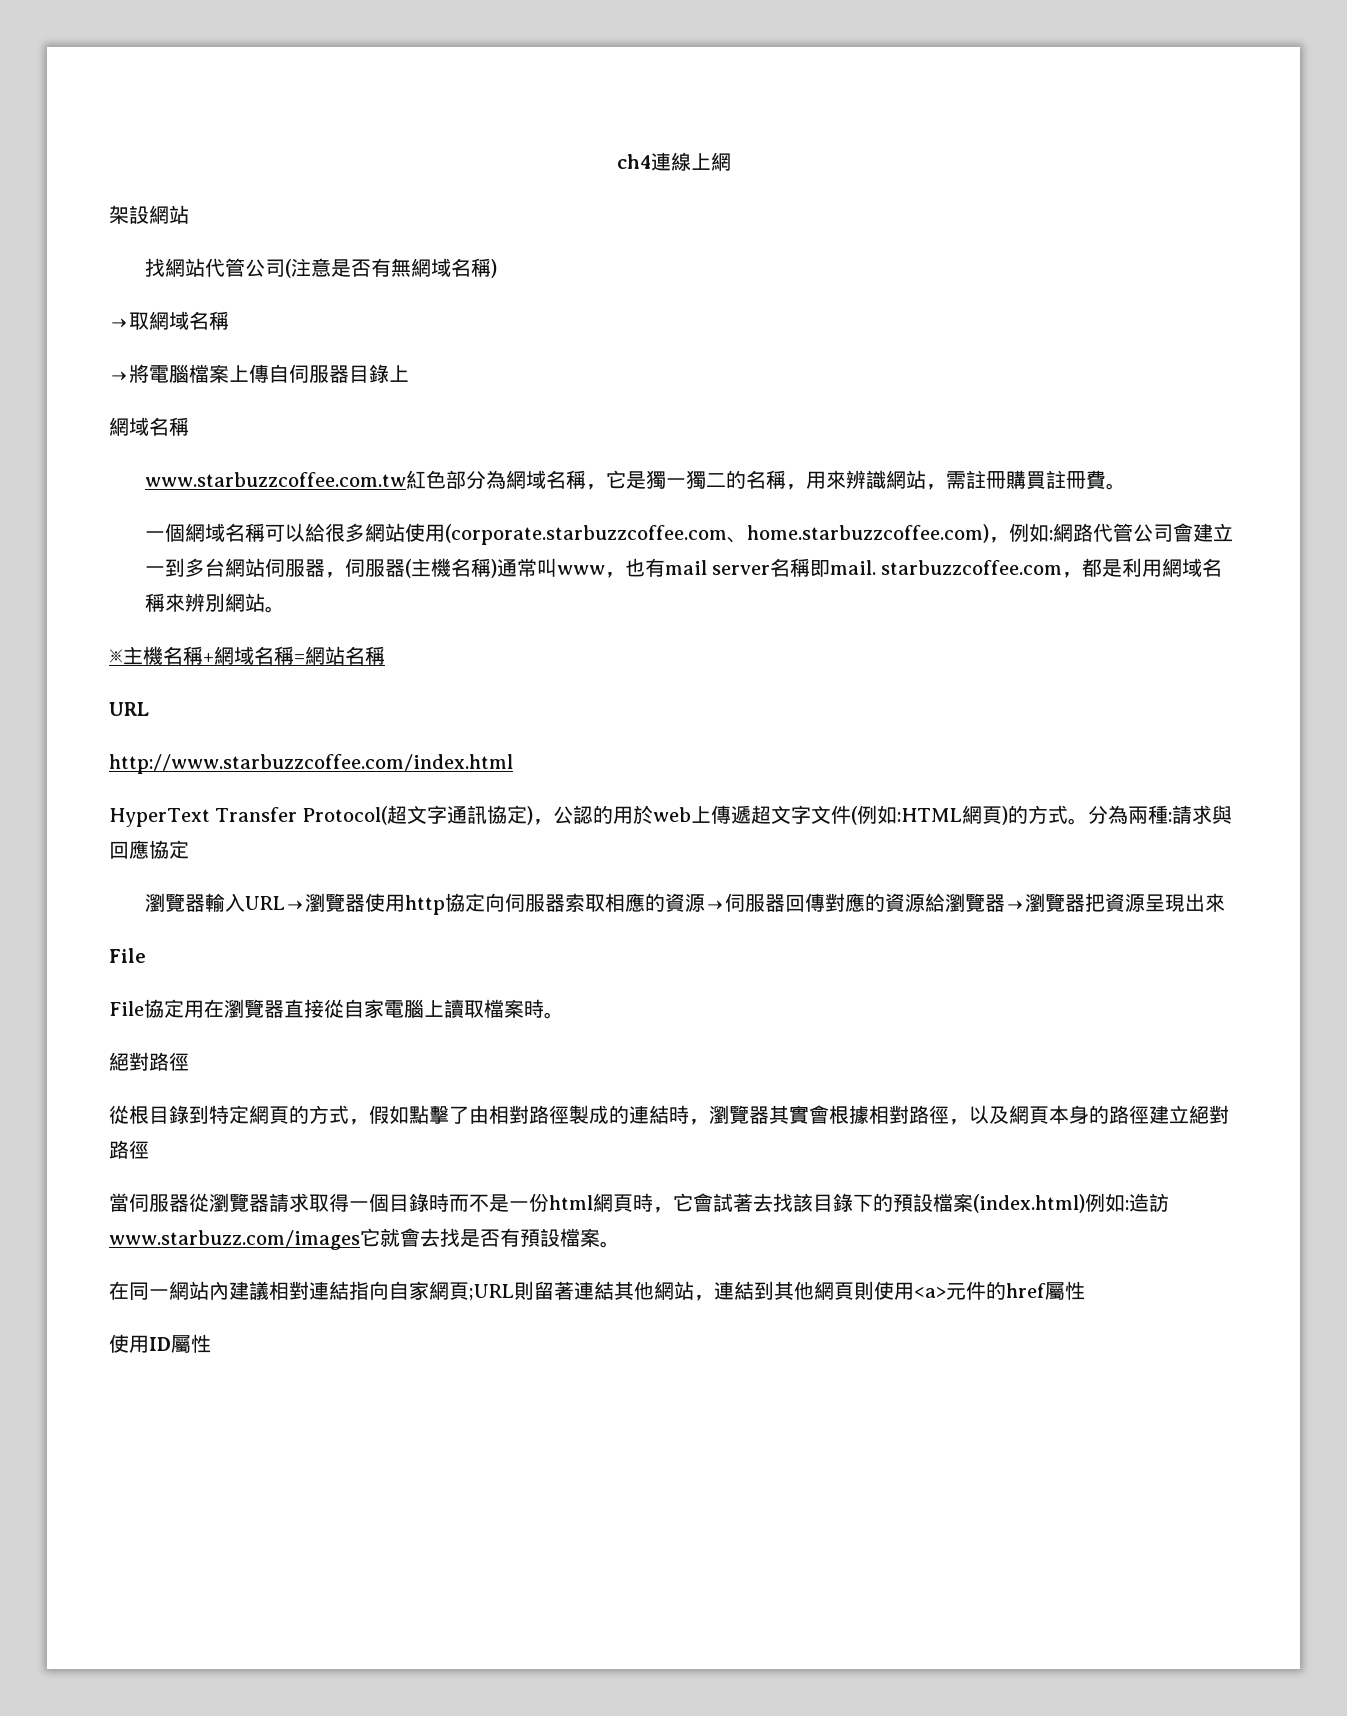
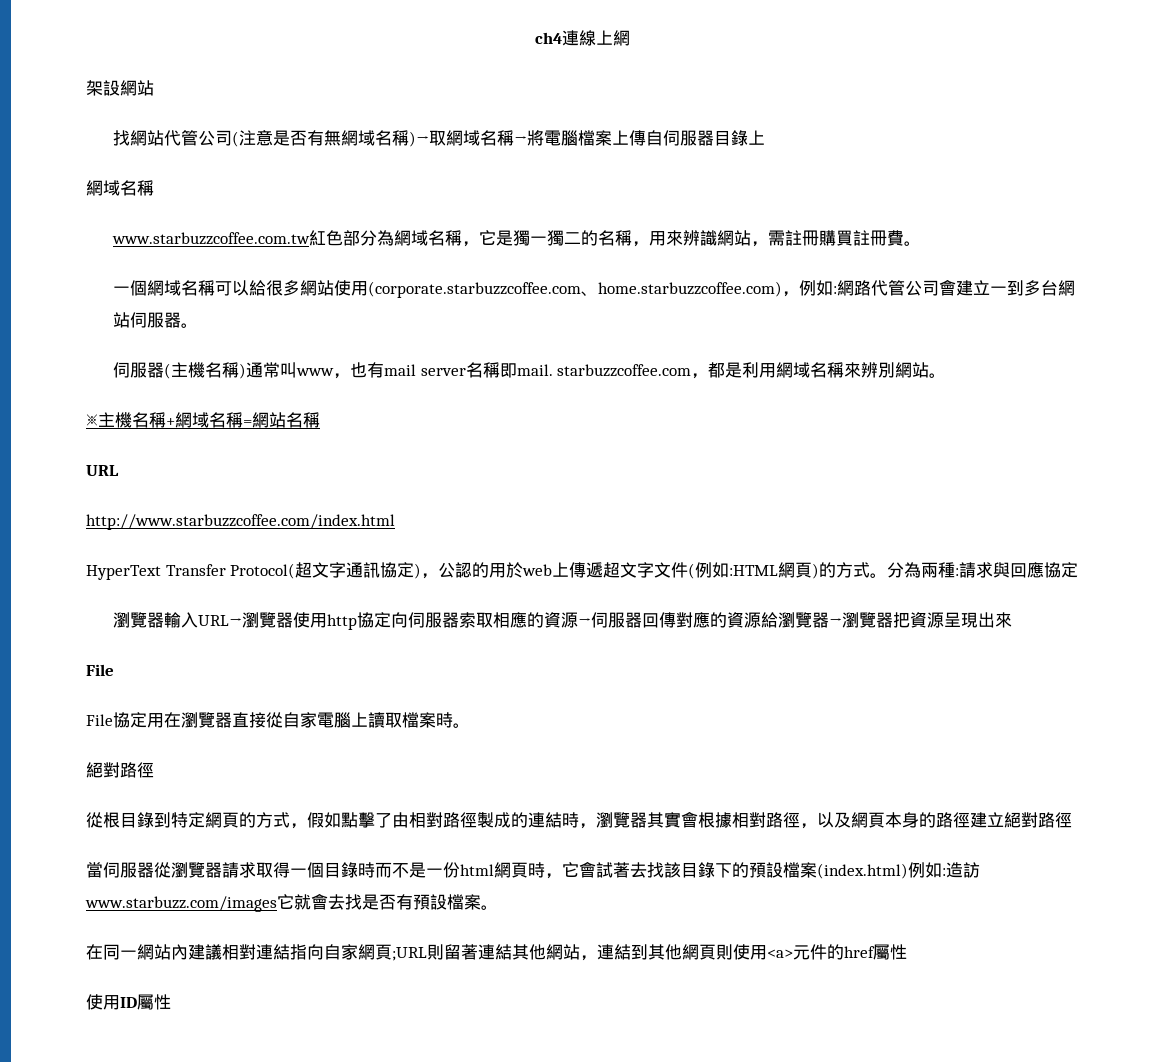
[490,259,497,278] [109,318,129,328] ) // → -> [409,131,430,147] )→
(229, 320) // -> (515, 138) none
[324,572,345,578] ， -> [181,323,199,328] 。 //

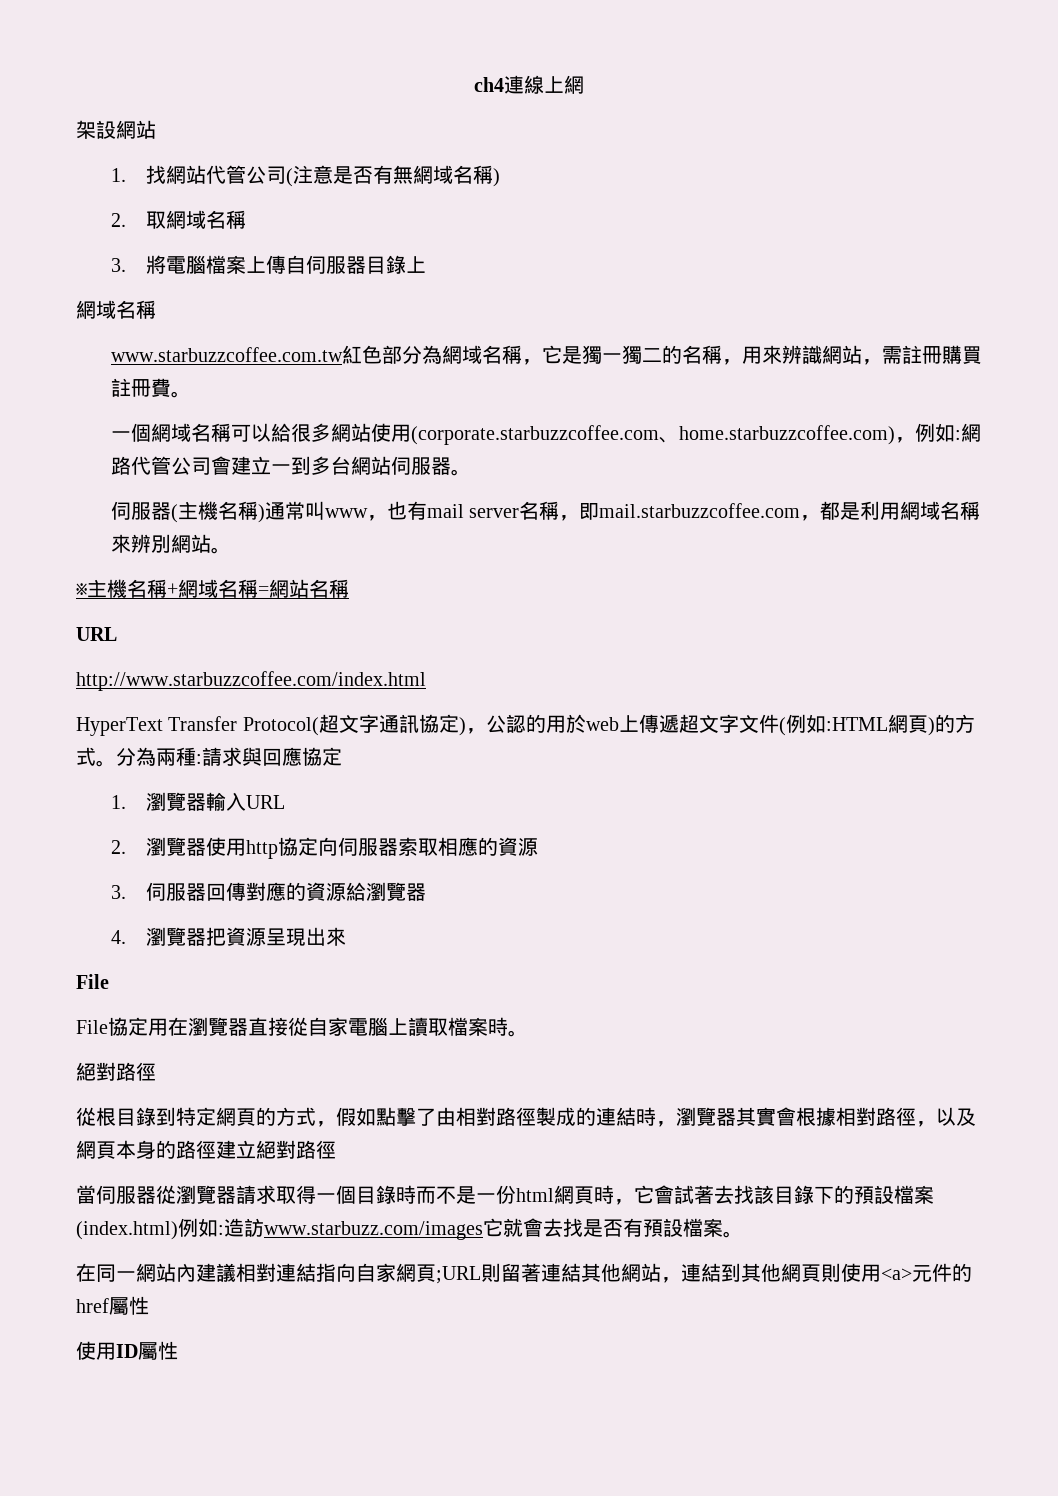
(154, 88) none -> [110,168,126,182] 1.
[409,131,430,147] )→ -> [492,168,500,187] [110,213,126,227] ) // 2.
[514,136,528,144] → -> [110,258,126,272] // 3.
[499,363,692,378] 即mail. starbuzzcoffee.com -> [559,503,801,521] ，即mail.starbuzzcoffee.com
(1079, 570) none -> [110,795,126,809] 1.
[198,615,243,626] URL→ -> [245,795,285,809] [110,840,126,854] URL // 2.
[578,618,592,626] → -> [110,885,126,899] // 3.
[829,618,843,626] → -> [110,930,126,944] // 4.

